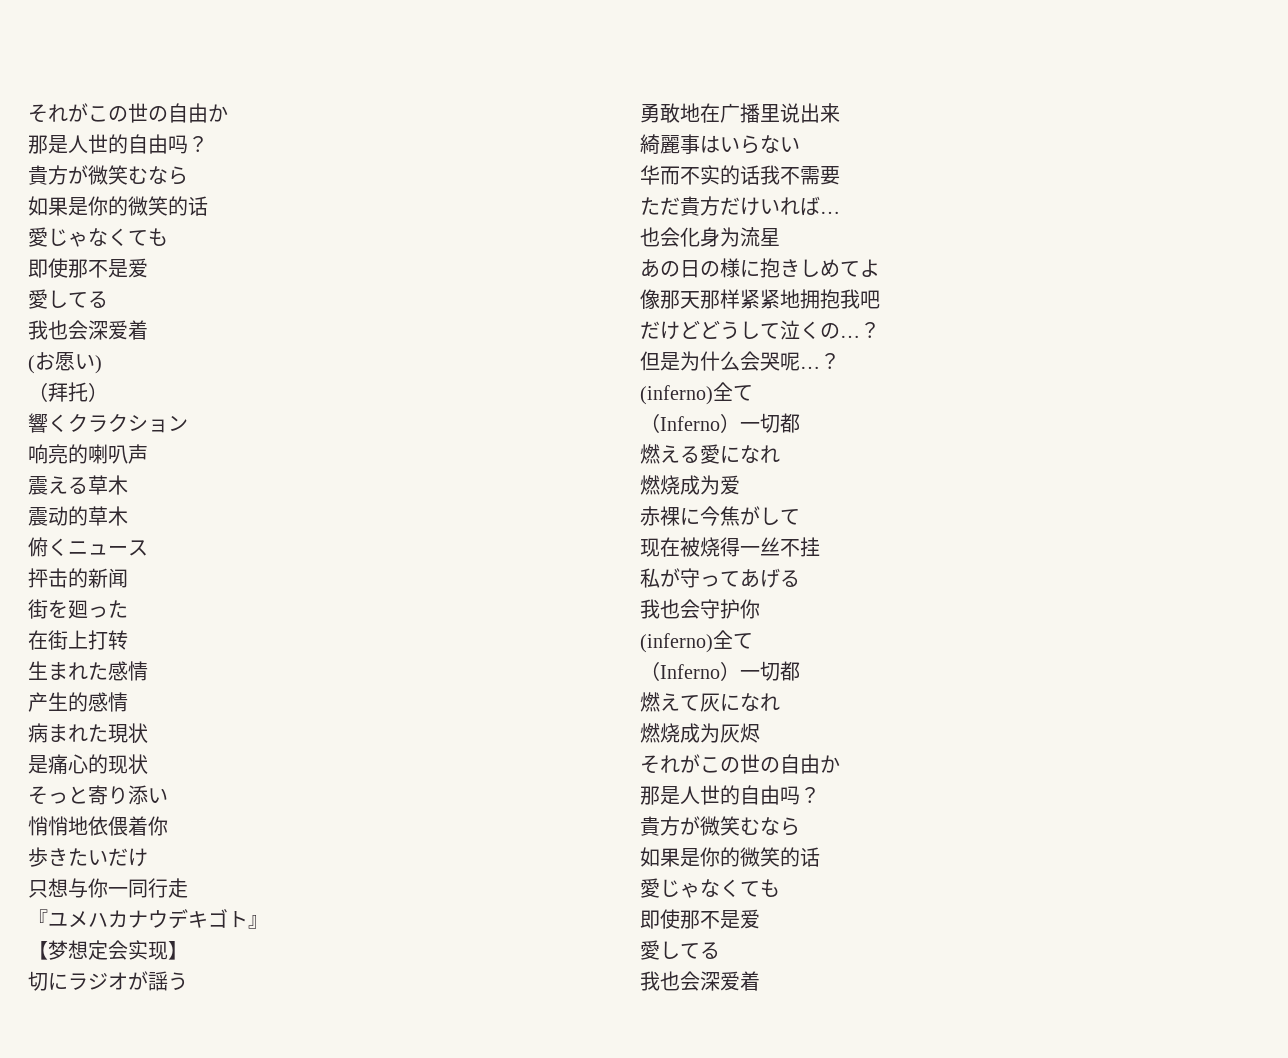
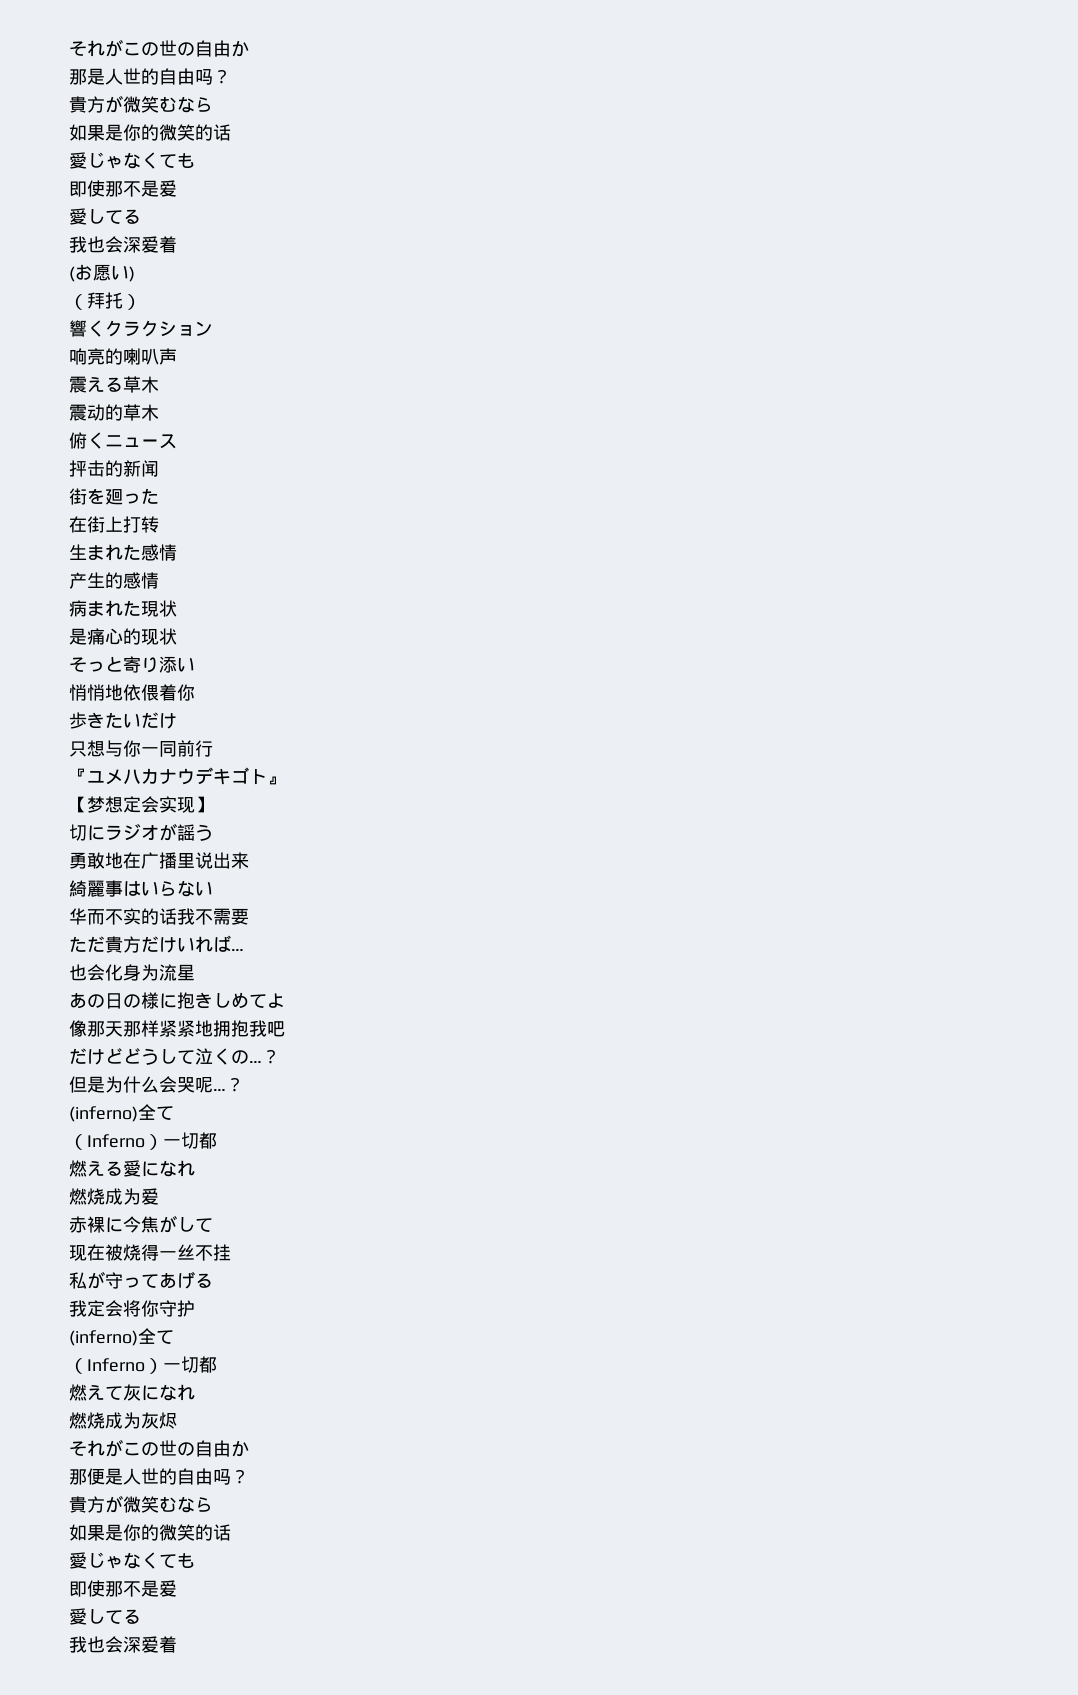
(148, 888) none -> [177,740,195,757] 前
[168,878,188,898] 走 -> (213, 748) none
[660,599,700,619] 也会 -> [87,1300,159,1317] 定会将你
[740,599,760,619] 你 -> (195, 1308) none
(660, 795) none -> [87,1468,105,1485] 便

